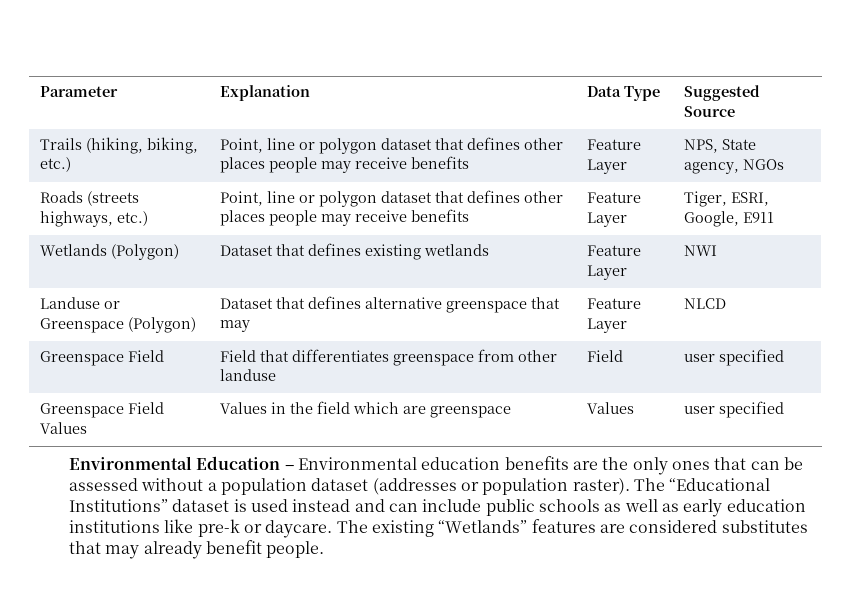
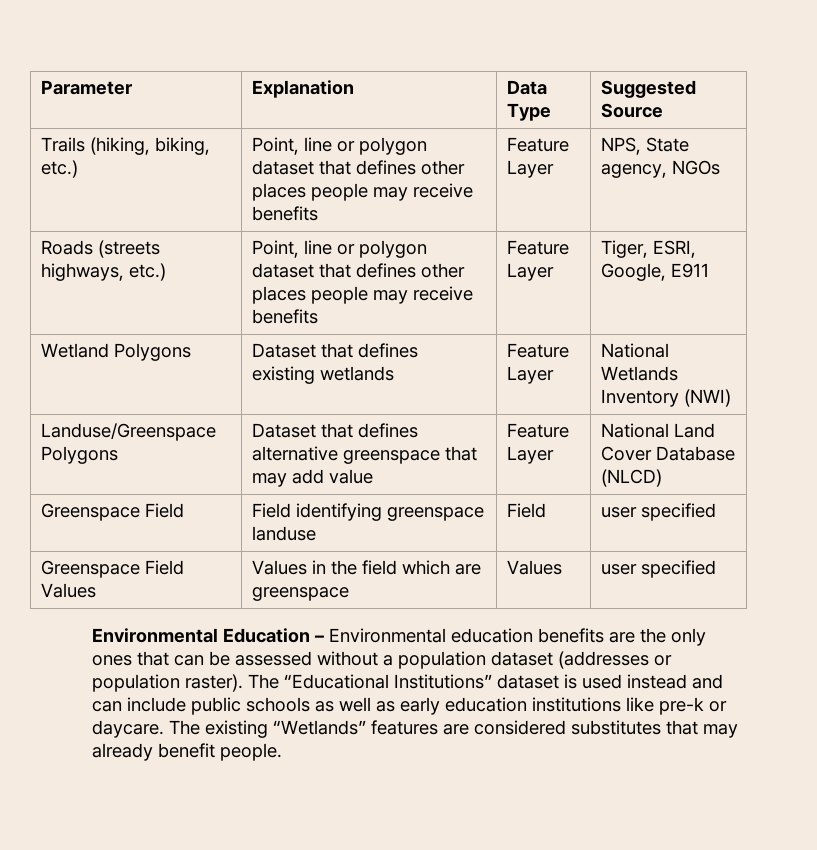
[39,244,179,260] Wetlands (Polygon) -> [41,343,192,361] Wetland Polygons
[683,245,717,256] [39,297,120,309] [39,317,196,333] NWI // Landuse or Greenspace (Polygon) -> [601,343,670,358] [601,366,679,381] [601,389,732,407] [41,423,217,441] [41,446,119,464] National Wetlands Inventory (NWI) // Landuse/Greenspace Polygons
[586,298,641,309] [586,318,627,333] [683,298,726,309] [39,350,164,366] [219,349,557,366] | Feature Layer | NLCD // Greenspace Field | Field that differentiates greenspace from other -> [292,469,374,484] [507,423,570,438] [507,446,555,464] [601,423,716,438] [601,446,736,461] [601,469,663,487] [41,503,185,521] [252,503,485,521] add value | Feature Layer | National Land Cover Database (NLCD) // Greenspace Field | Field identifying greenspace

